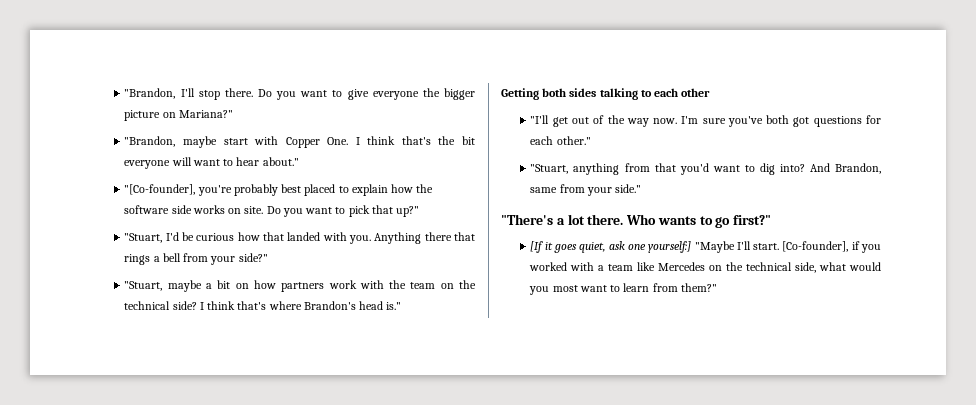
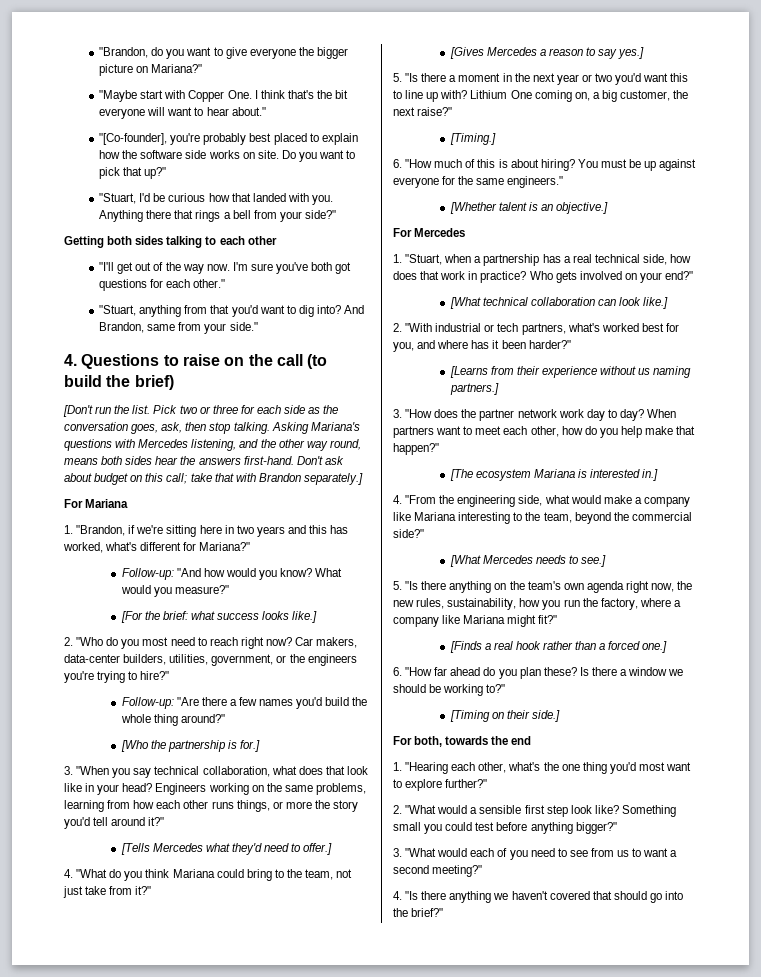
[124,88,272,100] "Brandon, I'll stop there. Do -> [99,47,164,58] "Brandon, do
[124,136,217,148] "Brandon, maybe -> [99,90,138,102] "Maybe
[124,280,476,292] [124,301,402,310] // "Stuart, maybe a bit on how partners work with the team on the technical side? I think that's where Brandon's head is." -> (336, 214) none
[501,214,772,228] [530,241,881,253] [529,262,881,273] [529,283,717,295] "There's a lot there. Who wants to go first?" // [If it goes quiet, ask one yourself:] "Maybe I'll start. [Co-founder], if you worked with a team like Mercedes on the technical side, what would you most want to learn from them?" -> [64,354,328,369] [64,375,174,390] [63,405,339,417] [64,422,360,434] [64,439,361,451] [64,456,344,465] [64,473,363,485] [64,499,129,508] [64,525,349,537] [63,542,251,553] [121,568,343,580] [120,585,229,597] [120,611,318,623] [64,637,358,649] [64,654,357,666] [64,671,170,683] [121,697,368,709] [120,714,225,726] [120,740,261,752] [64,766,368,778] [64,783,366,795] [64,800,359,812] [64,817,165,829] [120,843,333,855] [64,869,353,881] [63,886,152,898] [449,47,645,59] [393,73,689,85] [393,90,689,102] [393,107,453,116] [449,133,496,145] [393,159,697,171] [393,176,564,188] [449,202,609,214] [393,228,466,237] [393,254,692,266] [393,271,694,283] [449,297,669,309] [393,323,679,335] [393,340,571,352] [449,366,692,378] [449,383,499,395] [393,409,677,421] [393,426,696,438] [393,443,439,455] [449,469,659,481] [393,495,690,507] [393,512,692,524] [393,529,424,538] [449,555,607,567] [393,581,693,593] [393,598,681,610] [393,615,558,627] [449,641,668,653] [393,667,684,679] [393,684,506,696] [449,710,560,722] [393,736,532,747] [393,762,692,774] [393,779,488,791] [393,805,676,817] [393,822,617,834] [393,848,678,860] [393,865,483,877] [393,891,684,903] [393,908,444,917] 4. Questions to raise on the call (to build the brief) // [Don't run the list. Pick two or three for each side as the conversation goes, ask, then stop talking. Asking Mariana's questions with Mercedes listening, and the other way round, means both sides hear the answers first-hand. Don't ask about budget on this call; take that with Brandon separately.] // For Mariana // 1. "Brandon, if we're sitting here in two years and this has worked, what's different for Mariana?" // Follow-up: "And how would you know? What would you measure?" // [For the brief: what success looks like.] // 2. "Who do you most need to reach right now? Car makers, data-center builders, utilities, government, or the engineers you're trying to hire?" // Follow-up: "Are there a few names you'd build the whole thing around?" // [Who the partnership is for.] // 3. "When you say technical collaboration, what does that look like in your head? Engineers working on the same problems, learning from how each other runs things, or more the story you'd tell around it?" // [Tells Mercedes what they'd need to offer.] // 4. "What do you think Mariana could bring to the team, not just take from it?" // [Gives Mercedes a reason to say yes.] // 5. "Is there a moment in the next year or two you'd want this to line up with? Lithium One coming on, a big customer, the next raise?" // [Timing.] // 6. "How much of this is about hiring? You must be up against everyone for the same engineers." // [Whether talent is an objective.] // For Mercedes // 1. "Stuart, when a partnership has a real technical side, how does that work in practice? Who gets involved on your end?" // [What technical collaboration can look like.] // 2. "With industrial or tech partners, what's worked best for you, and where has it been harder?" // [Learns from their experience without us naming partners.] // 3. "How does the partner network work day to day? When partners want to meet each other, how do you help make that happen?" // [The ecosystem Mariana is interested in.] // 4. "From the engineering side, what would make a company like Mariana interesting to the team, beyond the commercial side?" // [What Mercedes needs to see.] // 5. "Is there anything on the team's own agenda right now, the new rules, sustainability, how you run the factory, where a company like Mariana might fit?" // [Finds a real hook rather than a forced one.] // 6. "How far ahead do you plan these? Is there a window we should be working to?" // [Timing on their side.] // For both, towards the end // 1. "Hearing each other, what's the one thing you'd most want to explore further?" // 2. "What would a sensible first step look like? Something small you could test before anything bigger?" // 3. "What would each of you need to see from us to want a second meeting?" // 4. "Is there anything we haven't covered that should go into the brief?"

